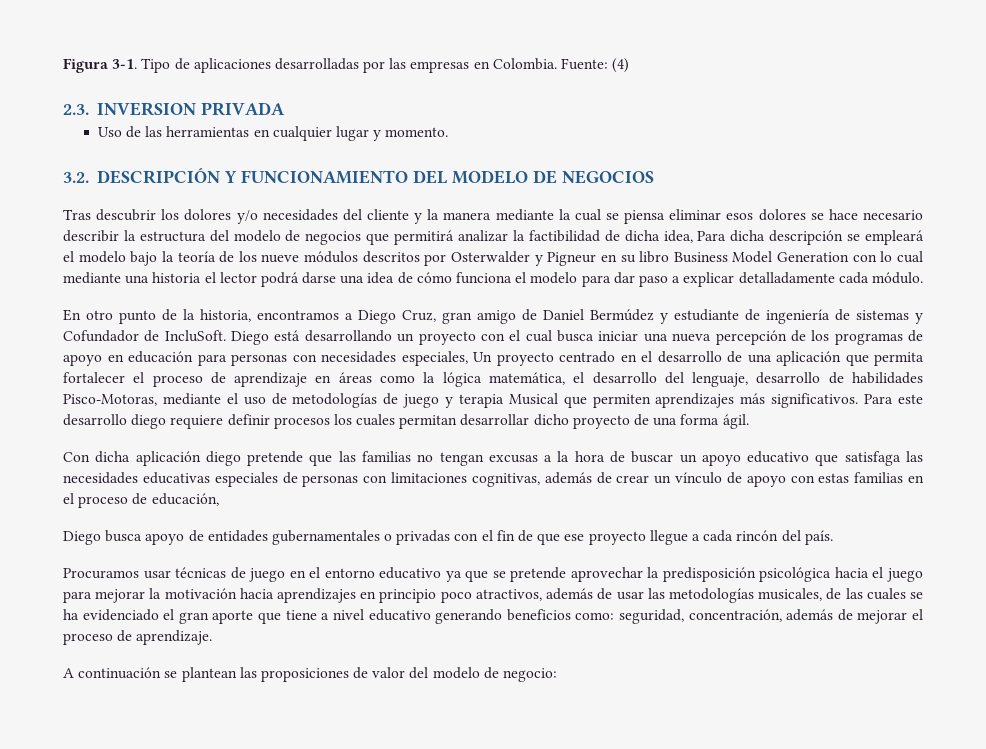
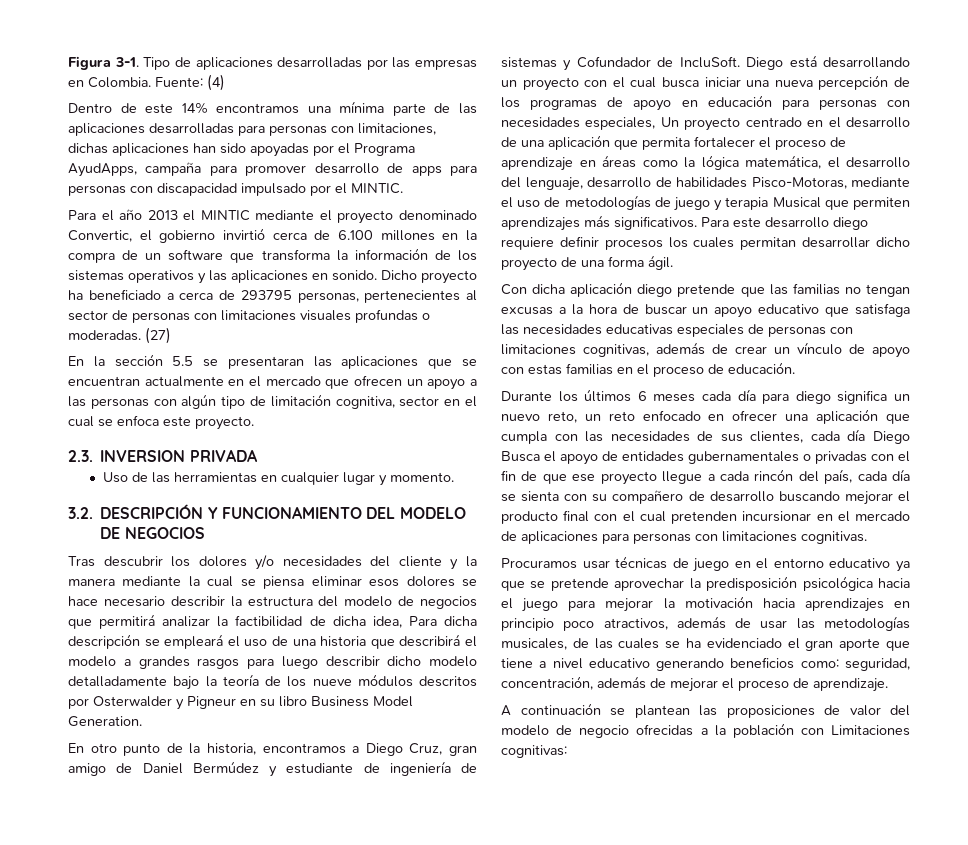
(630, 65) none -> [68,101,477,116] [68,123,436,136] [68,143,415,157] [68,162,477,177] [68,183,403,196] [68,209,477,224] [68,228,478,243] [68,248,477,263] [68,270,477,284] [68,289,477,303] [68,309,430,323] [68,327,171,344] [68,354,477,369] [68,375,478,390] [68,394,478,409] [68,415,254,430] // Dentro de este 14% encontramos una mínima parte de las aplicaciones desarrolladas para personas con limitaciones, dichas aplicaciones han sido apoyadas por el Programa AyudApps, campaña para promover desarrollo de apps para personas con discapacidad impulsado por el MINTIC. // Para el año 2013 el MINTIC mediante el proyecto denominado Convertic, el gobierno invirtió cerca de 6.100 millones en la compra de un software que transforma la información de los sistemas operativos y las aplicaciones en sonido. Dicho proyecto ha beneficiado a cerca de 293795 personas, pertenecientes al sector de personas con limitaciones visuales profundas o moderadas. (27) // En la sección 5.5 se presentaran las aplicaciones que se encuentran actualmente en el mercado que ofrecen un apoyo a las personas con algún tipo de limitación cognitiva, sector en el cual se enfoca este proyecto.
[78,251,126,263] modelo -> [244,634,477,649] [68,656,477,669] [68,676,167,687] uso de una historia que describirá el modelo a grandes rasgos para luego describir dicho modelo detalladamente
[777,251,923,263] [63,272,923,287] Generation con lo cual mediante una historia el lector podrá darse una idea de cómo funciona el modelo para dar paso a explicar detalladamente cada módulo. -> [68,716,142,727] Generation.
[151,493,219,506] [63,530,143,545] educación, // Diego busca -> [728,362,795,374] [501,389,910,404] [501,409,910,424] [501,429,910,444] [501,451,556,462] educación. // Durante los últimos 6 meses cada día para diego significa un nuevo reto, un reto enfocado en ofrecer una aplicación que cumpla con las necesidades de sus clientes, cada día Diego Busca el
[804,530,833,545] país. -> [824,469,910,484] [501,490,910,505] [501,510,910,524] [501,531,867,544] país, cada día se sienta con su compañero de desarrollo buscando mejorar el producto final con el cual pretenden incursionar en el mercado de aplicaciones para personas con limitaciones cognitivas.
[503,668,558,682] negocio: -> [579,723,910,738] [501,745,567,758] negocio ofrecidas a la población con Limitaciones cognitivas:

